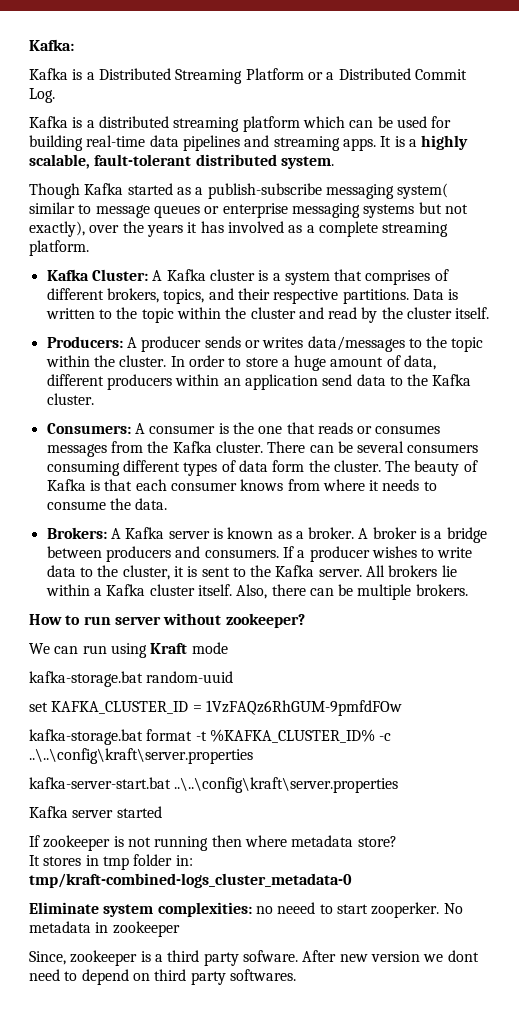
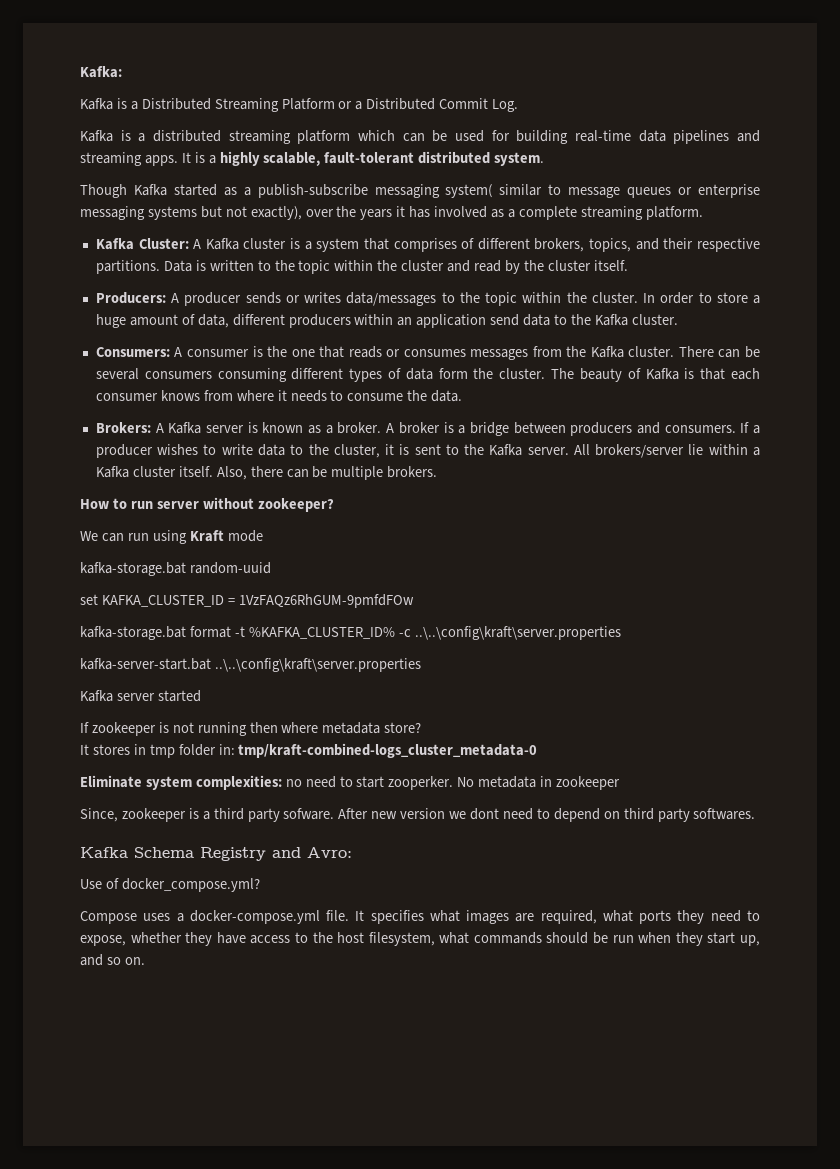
[388,565,438,577] brokers -> [595,444,685,458] brokers/server
[277,902,316,914] neeed -> [305,776,336,788] need
(296, 975) none -> [80,847,352,861] [80,878,260,892] [80,910,760,924] [80,932,761,946] [80,954,145,966] // Kafka Schema Registry and Avro: // Use of docker_compose.yml? // Compose uses a docker-compose.yml file. It specifies what images are required, what ports they need to expose, whether they have access to the host filesystem, what commands should be run when they start up, and so on.

